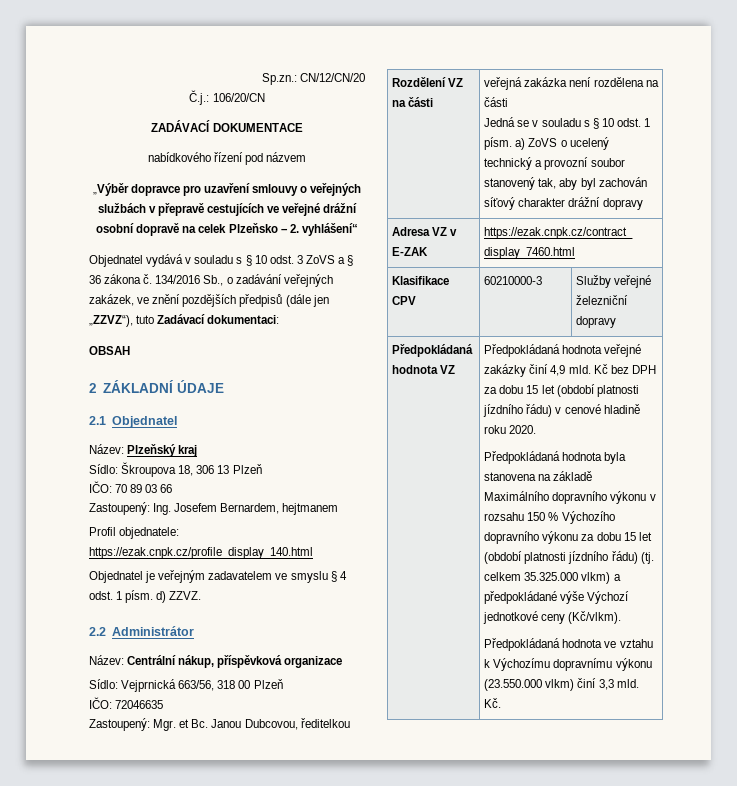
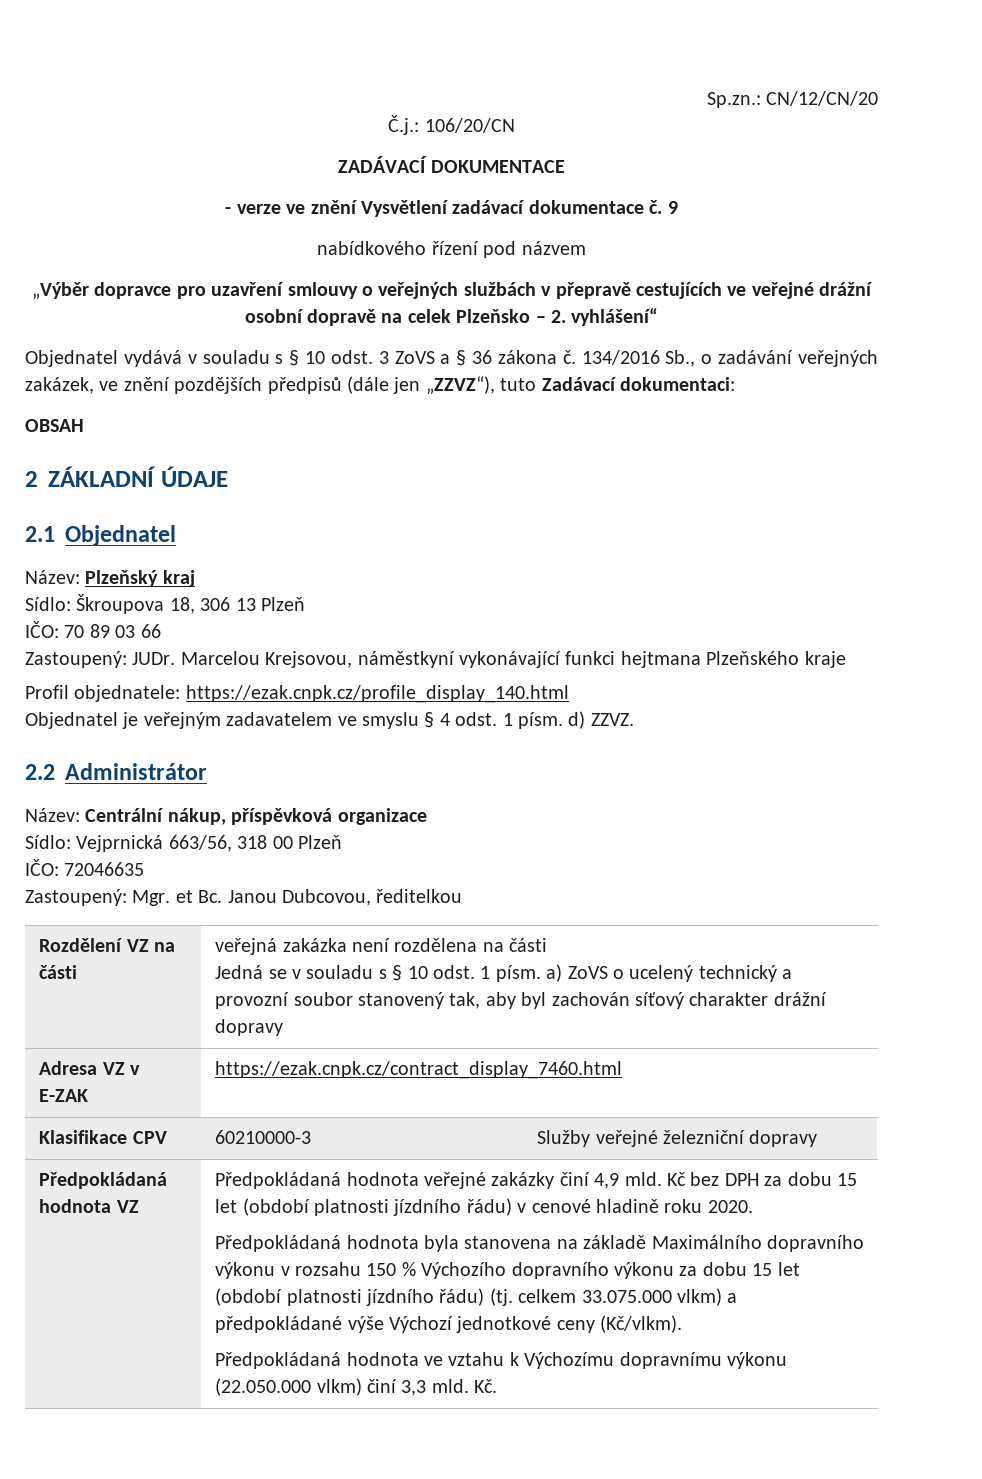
(303, 127) none -> [225,200,678,217] // - verze ve znění Vysvětlení zadávací dokumentace č. 9
[153,503,339,515] Ing. Josefem Bernardem, hejtmanem -> [132,651,846,668] JUDr. Marcelou Krejsovou, náměstkyní vykonávající funkci hejtmana Plzeňského kraje
[524,572,579,581] 35.325.000 -> [581,1290,672,1303] 33.075.000
[484,679,543,691] (23.550.000 -> [215,1378,312,1396] (22.050.000

